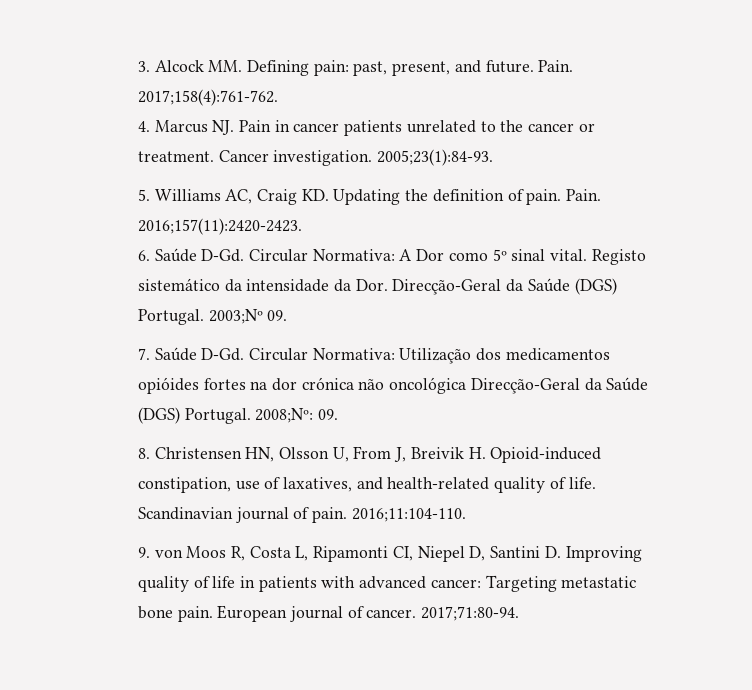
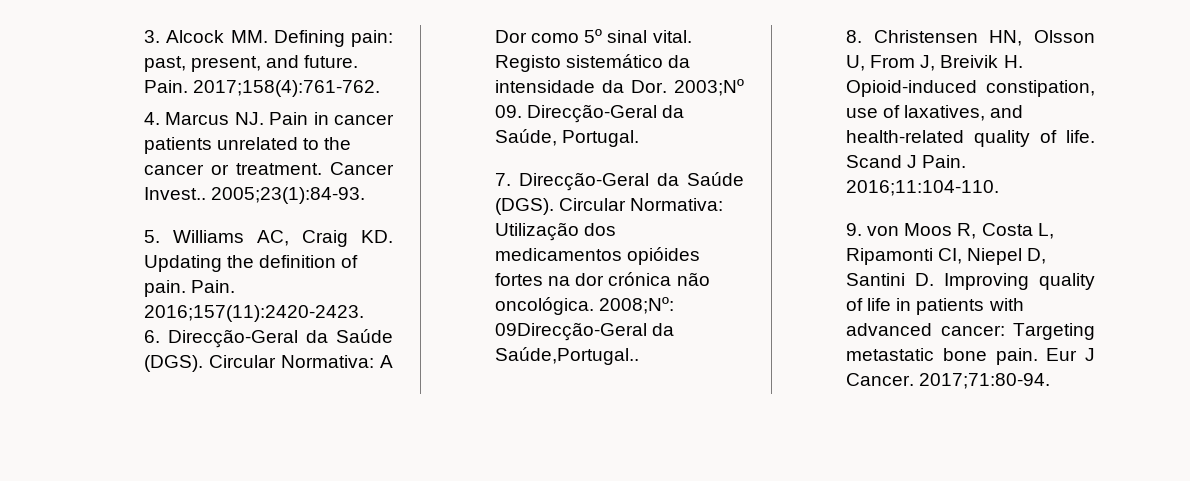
[273,150,373,166] investigation. -> [144,187,207,200] Invest..
[154,248,245,262] Saúde D-Gd. -> [168,329,394,348] [144,355,204,372] Direcção-Geral da Saúde (DGS).
[392,278,617,295] [137,309,288,325] [137,347,245,361] Direcção-Geral da Saúde (DGS) Portugal. 2003;Nº 09. // 7. Saúde D-Gd. -> [674,79,744,96] [495,104,685,123] [495,129,640,147] [495,172,744,191] [495,198,555,215] 2003;Nº 09. Direcção-Geral da Saúde, Portugal. // 7. Direcção-Geral da Saúde (DGS).
[389,377,649,394] [137,407,338,424] oncológica Direcção-Geral da Saúde (DGS) Portugal. 2008;Nº: 09. -> [495,297,675,315] [495,322,675,341] [495,347,640,365] oncológica. 2008;Nº: 09Direcção-Geral da Saúde,Portugal..
[137,507,347,523] Scandinavian journal of pain. -> [846,155,967,168] Scand J Pain.
[217,605,417,622] European journal of cancer. -> [1046,348,1095,361] [846,373,915,386] Eur J Cancer.

